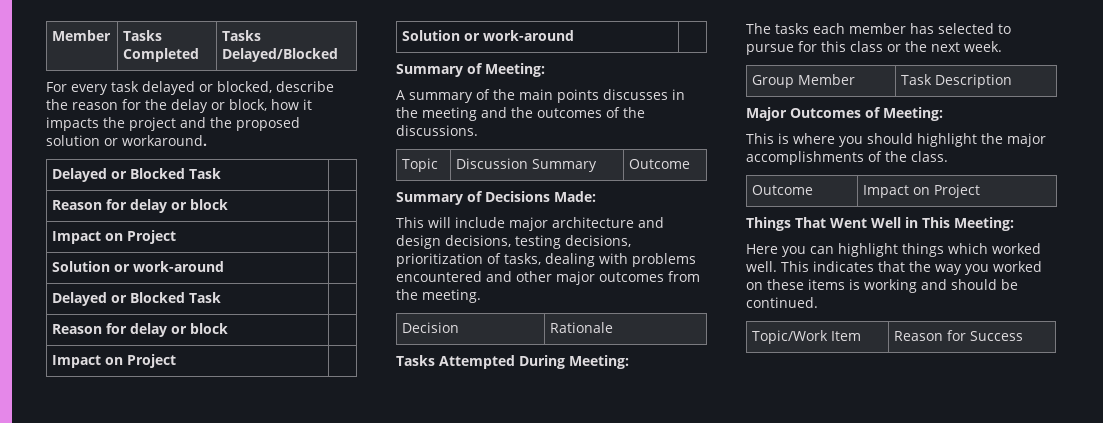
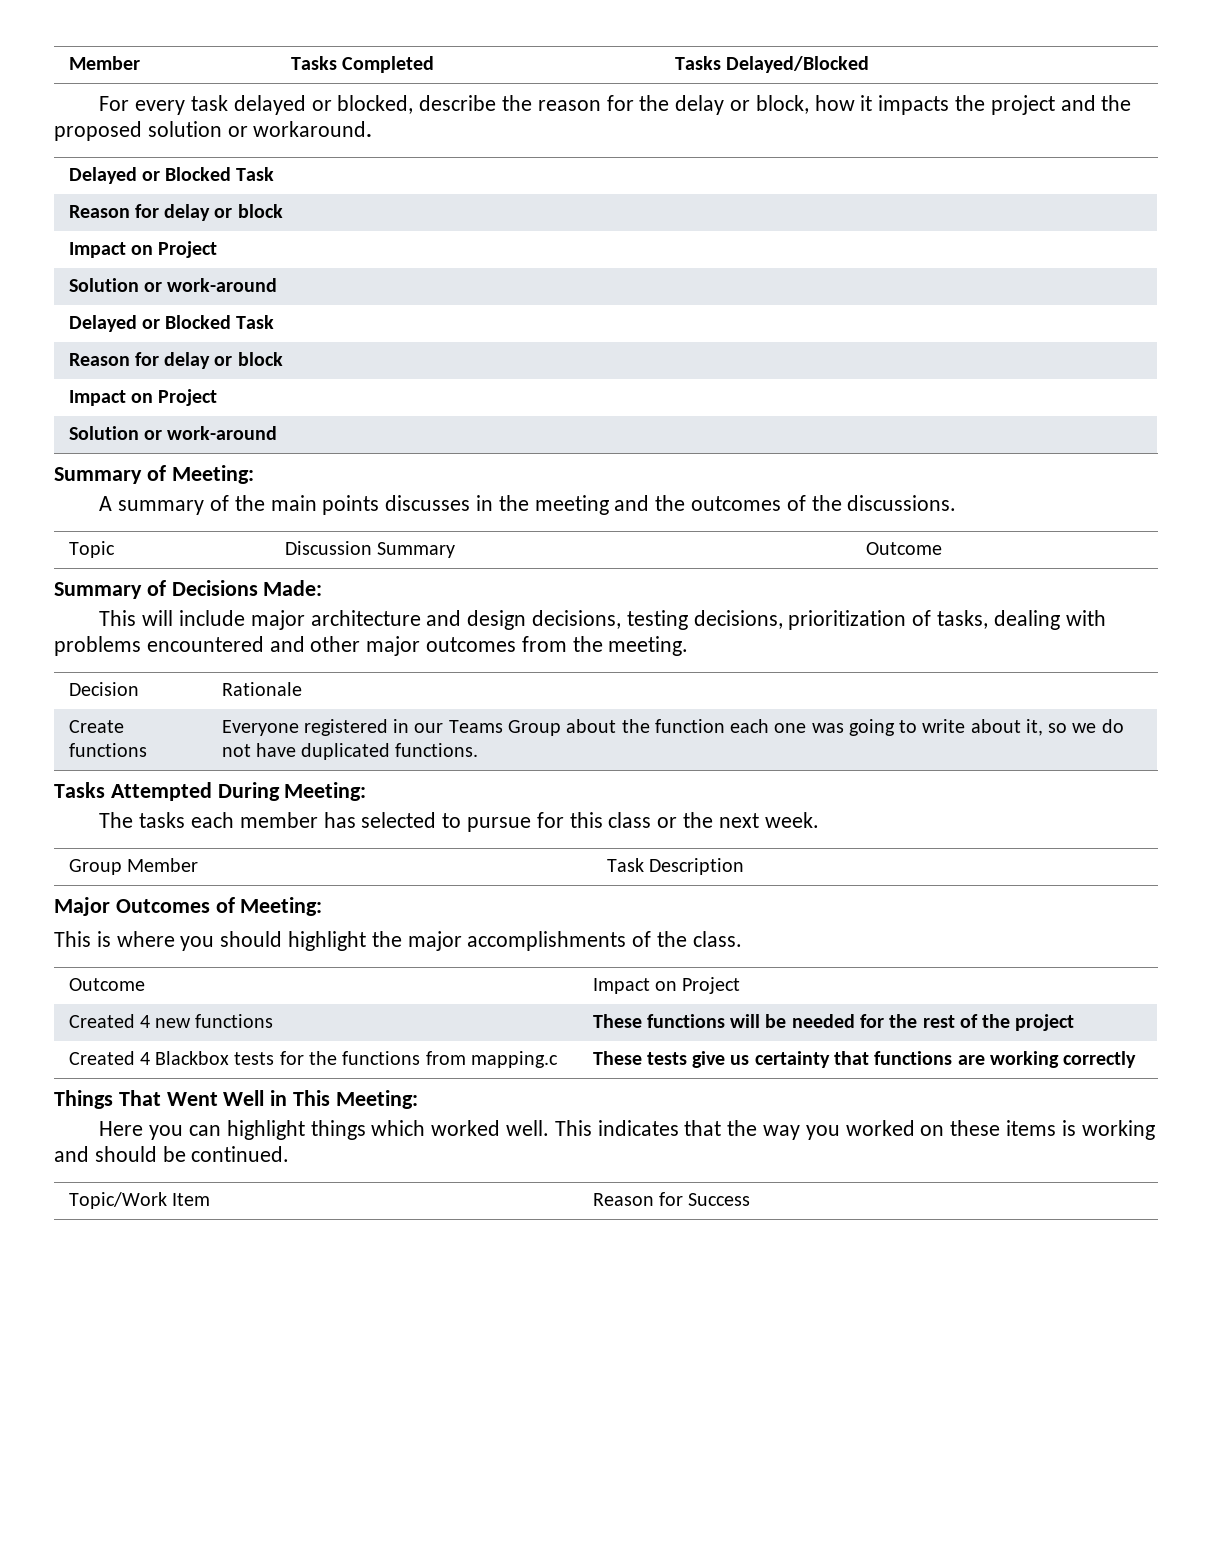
(614, 327) none -> [68,720,124,733] [68,743,147,757] [221,719,1124,736] [221,743,479,760] // Create functions | Everyone registered in our Teams Group about the function each one was going to write about it, so we do not have duplicated functions.
(981, 191) none -> [68,1014,274,1028] [592,1014,1075,1031] [68,1051,558,1068] [592,1051,1137,1068] // Created 4 new functions | These functions will be needed for the rest of the project // Created 4 Blackbox tests for the functions from mapping.c | These tests give us certainty that functions are working correctly

